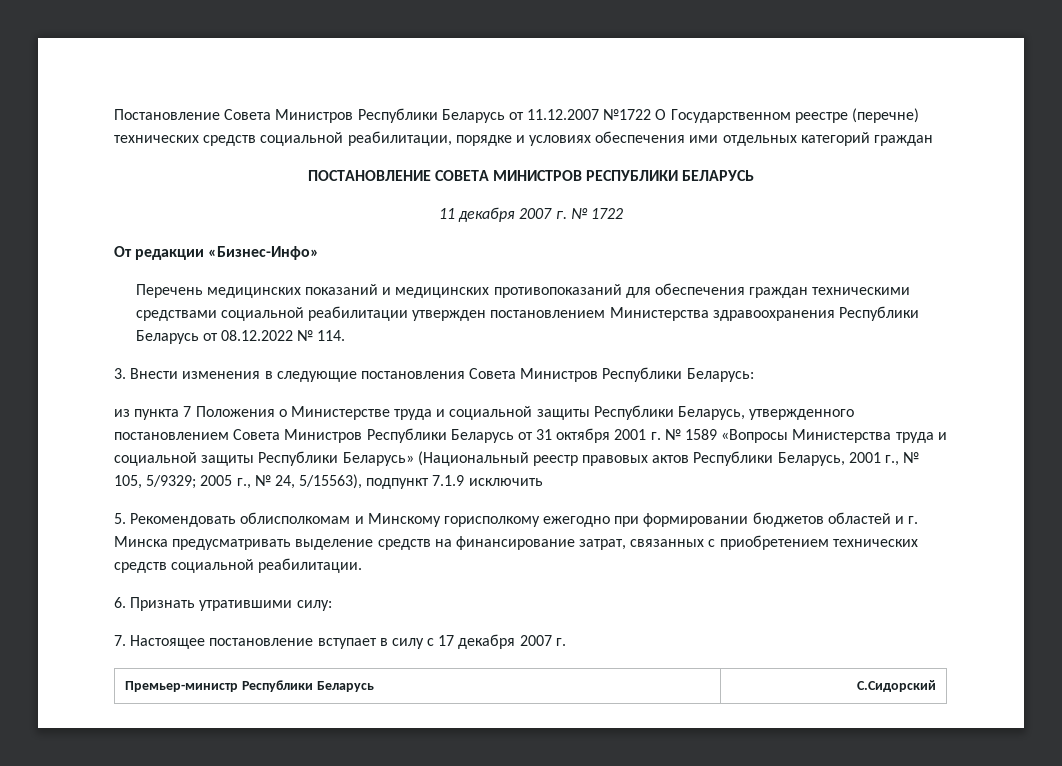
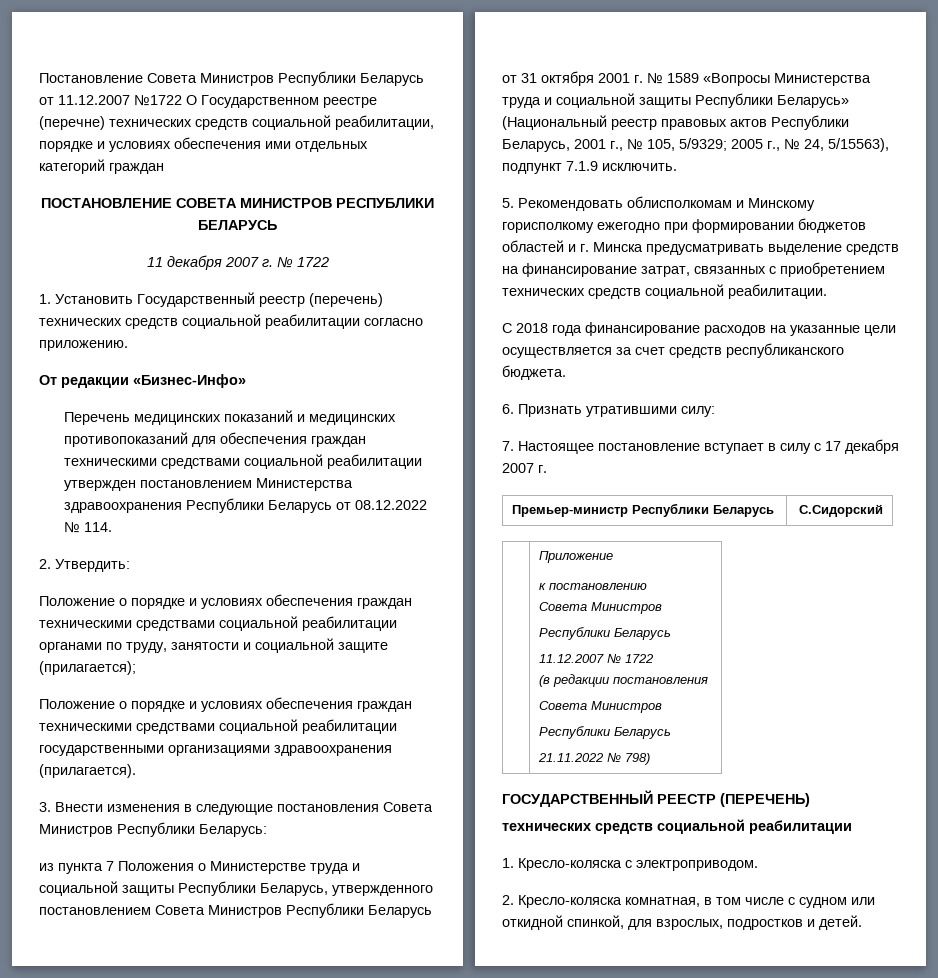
(623, 213) none -> [39,292,383,307] [39,314,423,329] [39,340,128,351] // 1. Установить Государственный реестр (перечень) технических средств социальной реабилитации согласно приложению.
(346, 335) none -> [39,559,130,572] [39,594,412,609] [39,616,397,631] [39,638,388,653] [39,661,136,675] [39,697,412,712] [39,719,397,734] [39,745,392,756] [39,764,136,778] // 2. Утвердить: // Положение о порядке и условиях обеспечения граждан техническими средствами социальной реабилитации органами по труду, занятости и социальной защите (прилагается); // Положение о порядке и условиях обеспечения граждан техническими средствами социальной реабилитации государственными организациями здравоохранения (прилагается).
[468,478,543,486] исключить -> [602,163,677,171] исключить.
(363, 565) none -> [502,322,896,336] [502,343,844,358] [502,365,566,380] // С 2018 года финансирование расходов на указанные цели осуществляется за счет средств республиканского бюджета.
(936, 686) none -> [539,551,614,563] [539,583,648,590] [539,602,663,614] [539,627,672,640] [539,653,655,663] [539,674,709,687] [539,701,663,713] [539,726,672,739] [538,752,651,765] [502,790,810,807] [502,819,852,834] [502,858,758,871] [502,895,875,908] [502,915,862,930] // | Приложение // к постановлению // Совета Министров // Республики Беларусь // 11.12.2007 № 1722 // (в редакции постановления // Совета Министров // Республики Беларусь // 21.11.2022 № 798) // ГОСУДАРСТВЕННЫЙ РЕЕСТР (ПЕРЕЧЕНЬ) // технических средств социальной реабилитации // 1. Кресло-коляска с электроприводом. // 2. Кресло-коляска комнатная, в том числе с судном или откидной спинкой, для взрослых, подростков и детей.

